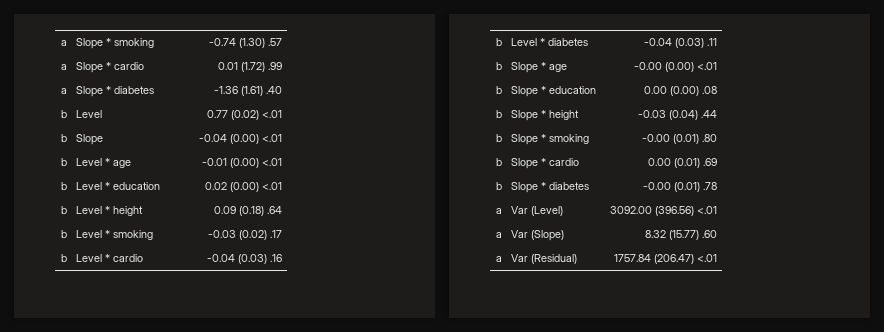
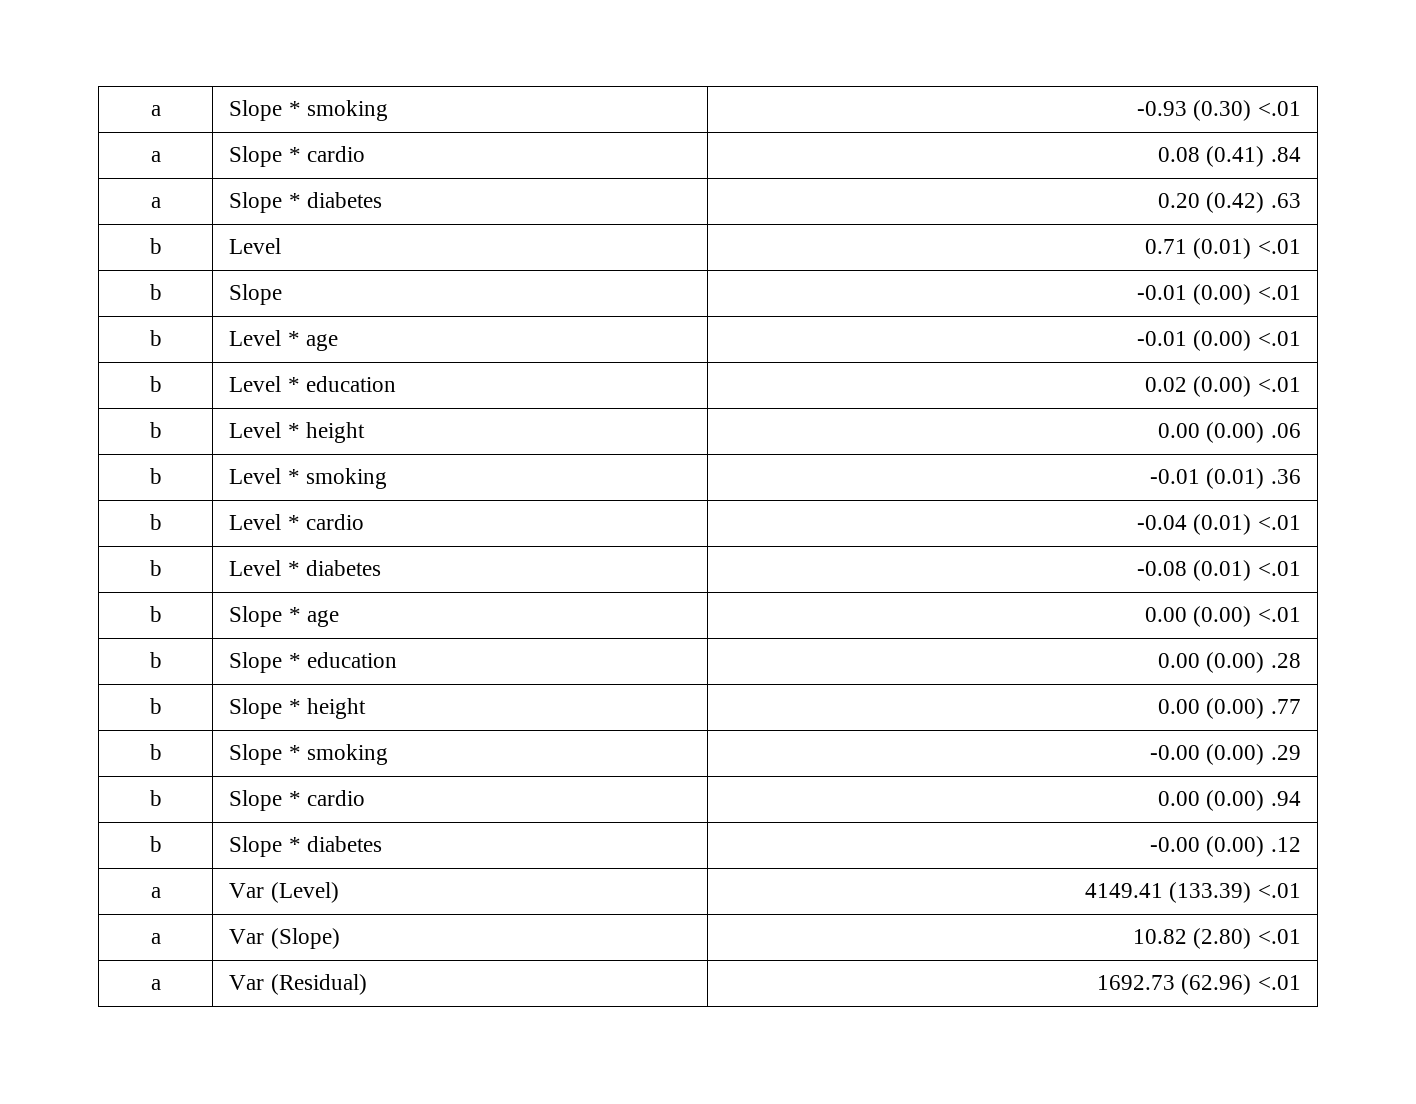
[209,38,283,48] -0.74 (1.30) .57 -> [1137,100,1301,121] -0.93 (0.30) <.01
[218,62,283,72] 0.01 (1.72) .99 -> [1158,146,1301,167] 0.08 (0.41) .84
[214,86,283,96] -1.36 (1.61) .40 -> [1158,192,1301,213] 0.20 (0.42) .63
[207,110,260,120] 0.77 (0.02) -> [1145,238,1252,259] 0.71 (0.01)
[199,134,228,142] -0.04 -> [1137,285,1188,300] -0.01
[214,206,283,216] 0.09 (0.18) .64 -> [1158,422,1301,443] 0.00 (0.00) .06
[208,230,283,240] -0.03 (0.02) .17 -> [1150,468,1301,489] -0.01 (0.01) .36
[238,254,283,264] (0.03) .16 -> [1193,514,1301,535] (0.01) <.01
[644,38,718,48] -0.04 (0.03) .11 -> [1137,560,1301,581] -0.08 (0.01) <.01
[634,62,663,70] -0.00 -> [1145,607,1188,622] 0.00
[702,86,718,94] .08 -> [1270,653,1301,668] .28
[638,110,718,120] -0.03 (0.04) .44 -> [1158,698,1301,719] 0.00 (0.00) .77
[673,134,718,144] (0.01) .80 -> [1206,744,1301,765] (0.00) .29
[674,158,718,168] (0.01) .69 -> [1206,790,1301,811] (0.00) .94
[674,182,718,192] (0.01) .78 -> [1206,836,1301,857] (0.00) .12
[610,206,695,216] 3092.00 (396.56) -> [1085,882,1252,903] 4149.41 (133.39)
[645,230,718,240] 8.32 (15.77) .60 -> [1133,928,1301,949] 10.82 (2.80) <.01
[614,254,695,264] 1757.84 (206.47) -> [1097,974,1252,995] 1692.73 (62.96)

